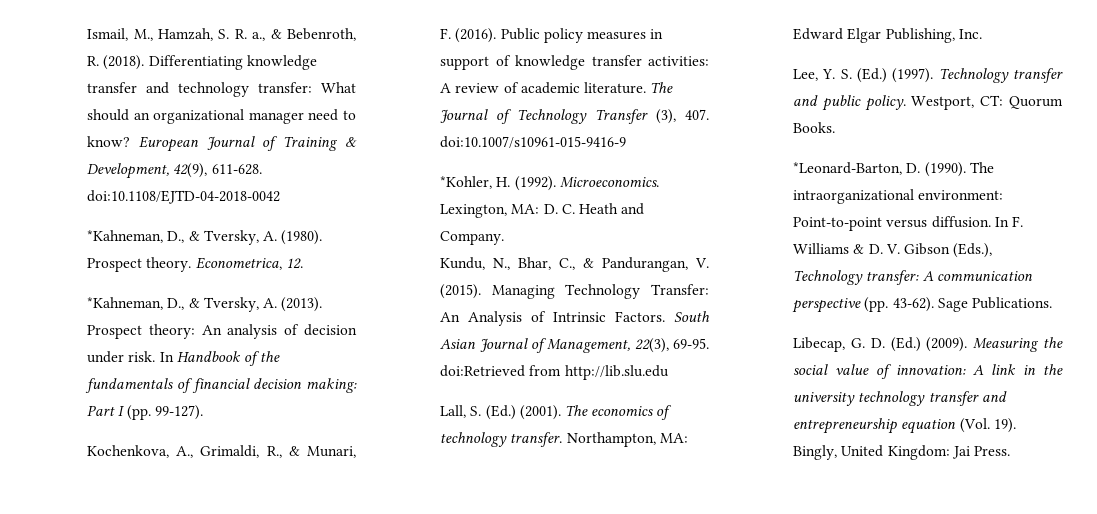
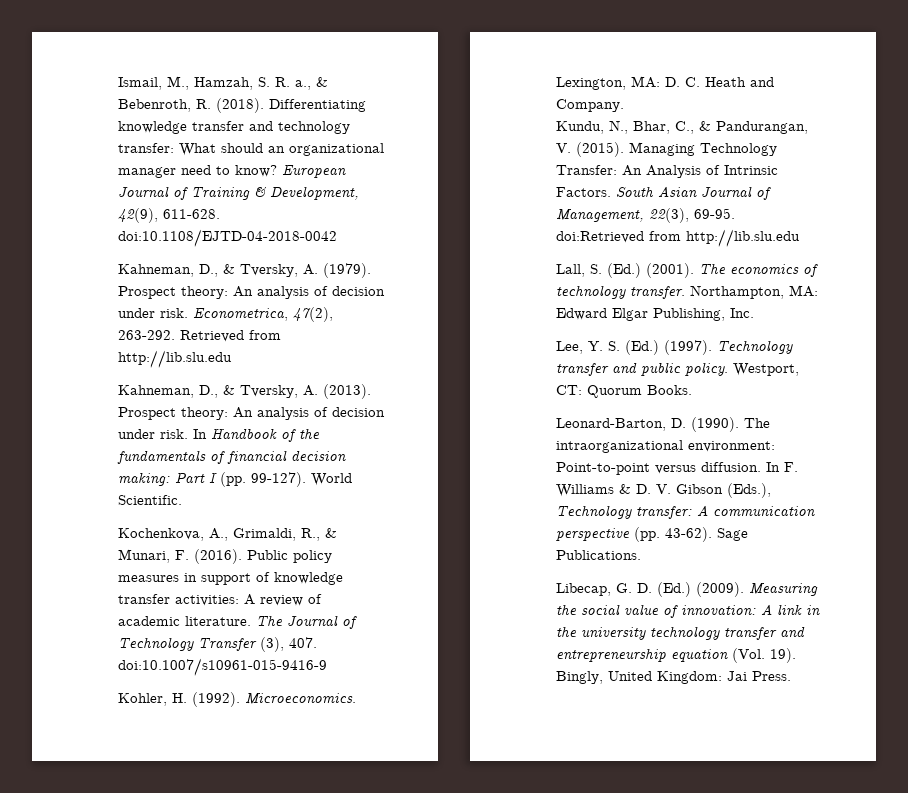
[87,230,323,245] [87,257,303,272] [87,297,164,310] *Kahneman, D., & Tversky, A. (1980). Prospect theory. Econometrica, 12. // *Kahneman, -> [118,263,372,278] [118,286,386,299] [118,307,334,322] [118,330,282,342] [118,350,233,368] [118,385,195,398] Kahneman, D., & Tversky, A. (1979). Prospect theory: An analysis of decision under risk. Econometrica, 47(2), 263-292. Retrieved from http://lib.slu.edu // Kahneman,
(203, 412) none -> [311,473,353,486] [118,495,183,505] World Scientific.
[440,176,493,189] *Kohler, -> [118,693,168,706] Kohler,
[793,162,903,175] *Leonard-Barton, -> [556,418,667,431] Leonard-Barton,

